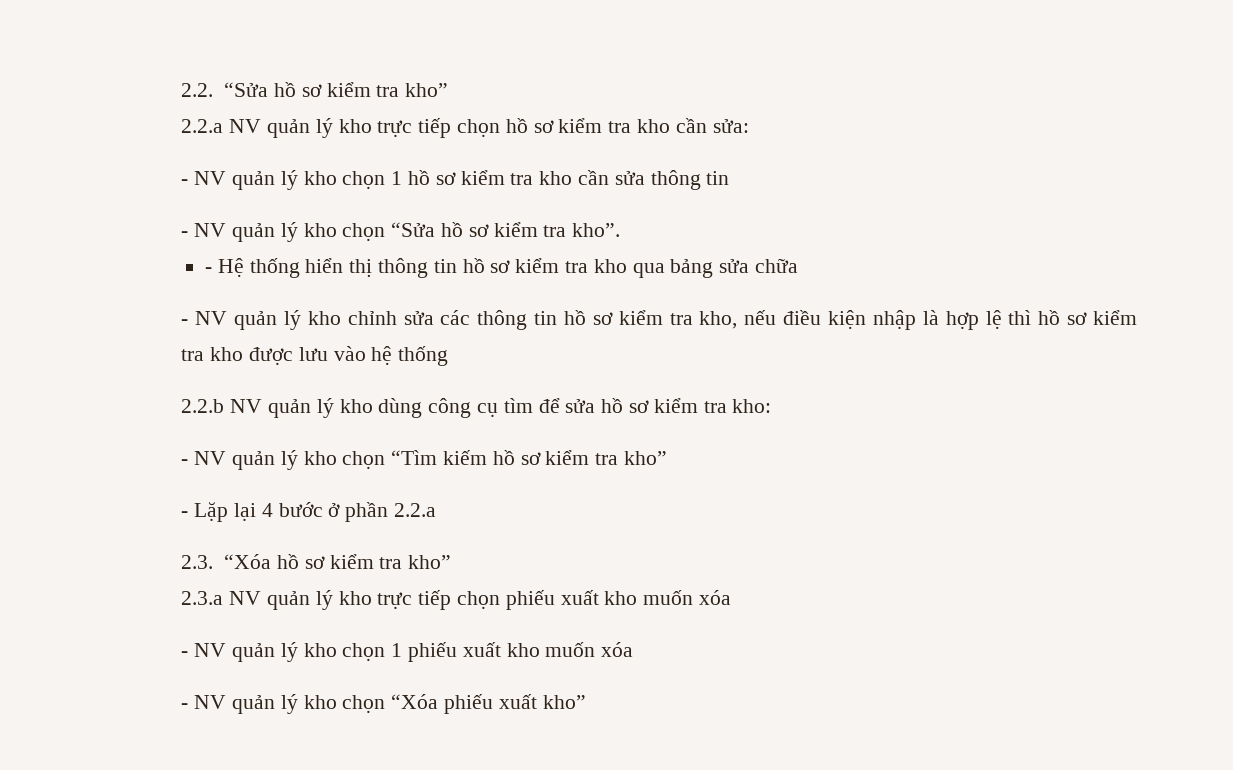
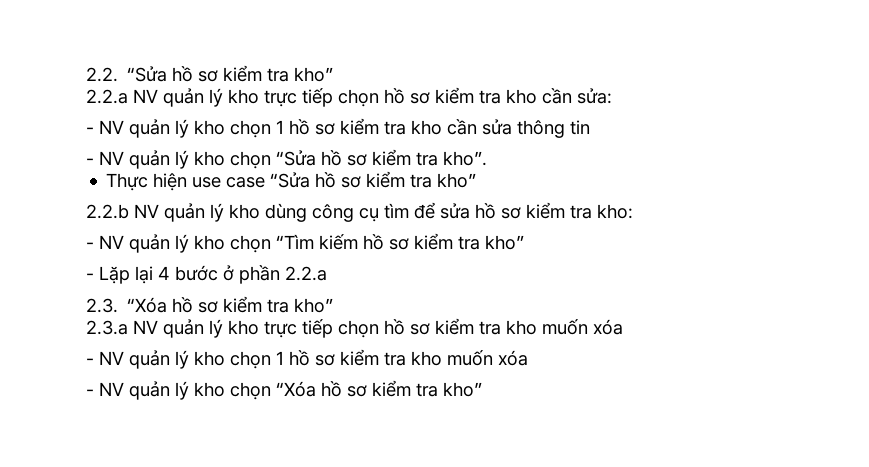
[204,258,799,278] [181,310,1138,330] [181,346,449,366] - Hệ thống hiển thị thông tin hồ sơ kiểm tra kho qua bảng sửa chữa // - NV quản lý kho chỉnh sửa các thông tin hồ sơ kiểm tra kho, nếu điều kiện nhập là hợp lệ thì hồ sơ kiểm tra kho được lưu vào hệ thống -> [106,171,477,191] Thực hiện use case “Sửa hồ sơ kiểm tra kho”
[505,590,599,610] phiếu xuất -> [383,318,501,335] hồ sơ kiểm tra
[407,642,501,662] phiếu xuất -> [288,349,406,366] hồ sơ kiểm tra
[443,694,537,714] phiếu xuất -> [320,380,438,397] hồ sơ kiểm tra

